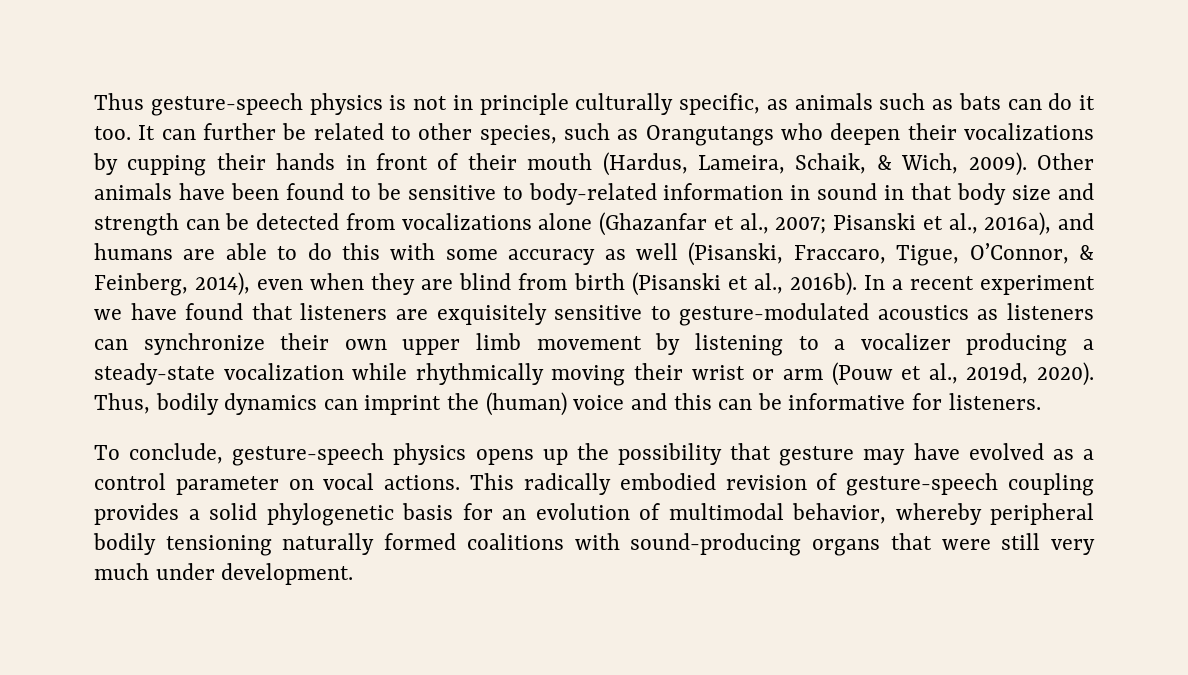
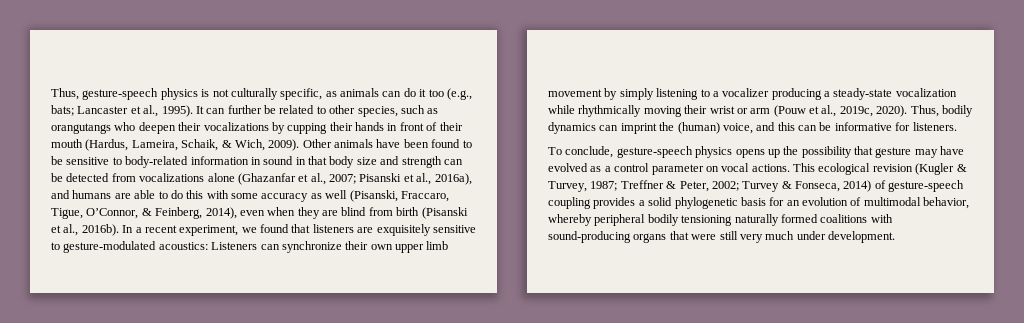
[94,93,144,110] Thus -> [51,88,79,100] Thus,
[452,93,569,115] in principle -> (229, 93) none
[879,93,1095,110] [94,126,131,140] such as bats can do it too. -> [382,88,472,100] [51,105,193,117] can do it too (e.g., bats; Lancaster et al., 1995).
[645,125,774,146] Orangutangs -> [51,123,111,134] orangutangs
[980,275,1095,295] [94,303,177,320] experiment we have -> [179,225,257,236] experiment, we
[877,303,1094,320] acoustics as listeners -> [158,242,258,250] acoustics: Listeners
(681, 344) none -> [619,88,654,100] simply
[966,363,1029,384] 2019d, -> [839,106,873,117] 2019c,
[573,395,625,410] voice -> [722,123,753,134] voice,
[523,473,807,495] radically embodied revision -> [818,163,967,175] [548,180,872,192] ecological revision (Kugler & Turvey, 1987; Treffner & Peter, 2002; Turvey & Fonseca, 2014)

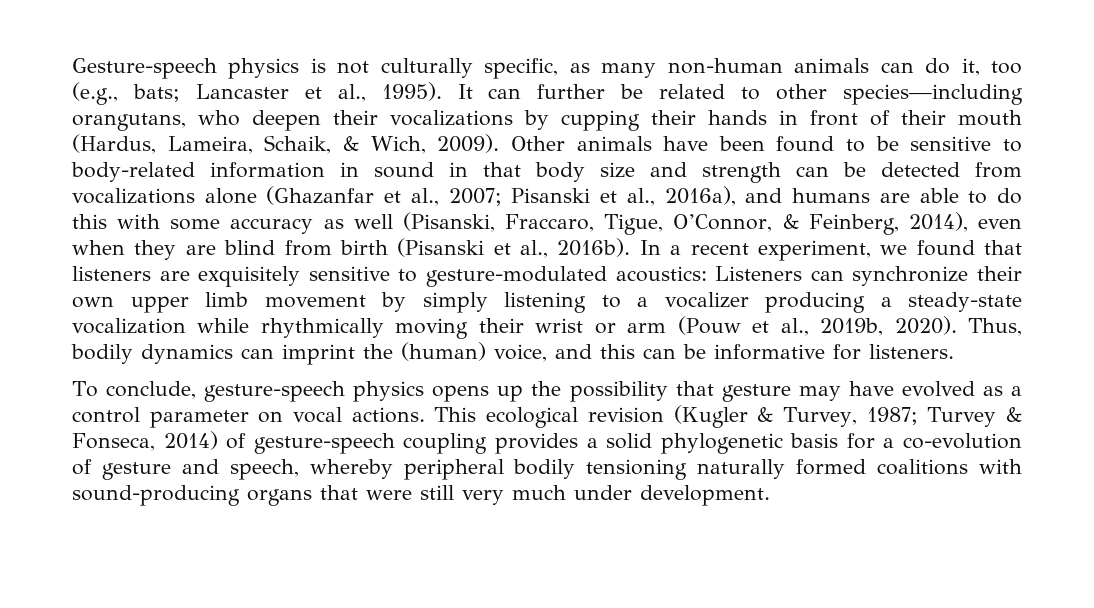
[51,88,159,100] Thus, gesture-speech -> [72,58,217,79] Gesture-speech
(337, 94) none -> [601,58,783,78] many non-human
[419,89,427,97] it -> [961,58,980,76] it,
[357,105,439,117] [51,123,111,134] species, such as orangutangs -> [842,84,1023,105] [72,113,186,131] species—including orangutans,
[839,106,873,117] 2019c, -> [820,318,884,336] 2019b,
[620,180,739,192] Treffner & Peter, 2002; -> (918, 416) none
[786,197,970,209] an evolution of multimodal behavior, -> [883,433,1023,449] [72,459,299,480] a co-evolution of gesture and speech,

